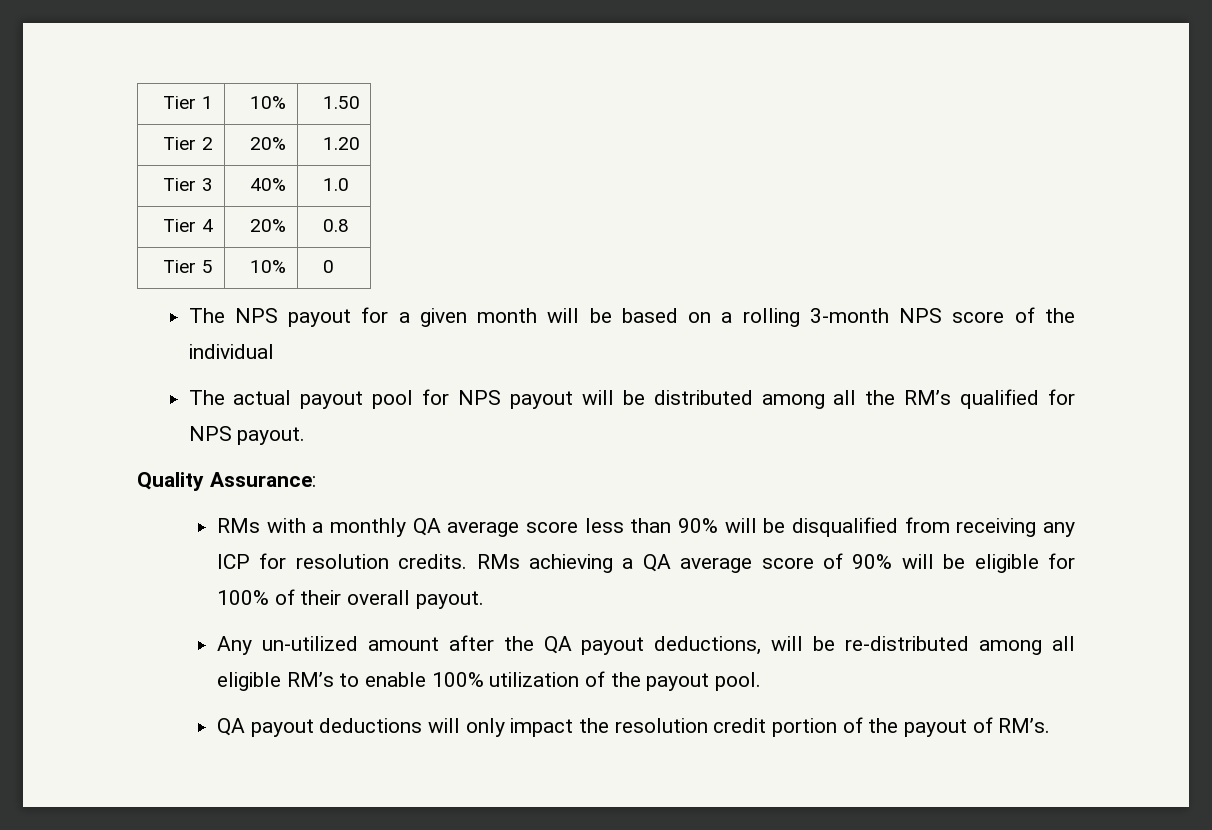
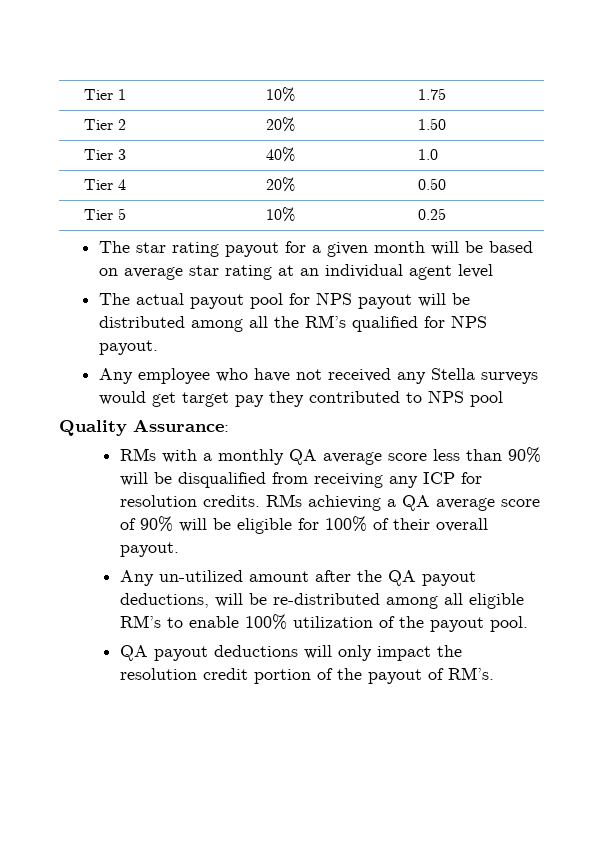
[322,96,360,109] 1.50 -> [417,88,446,100] 1.75
[322,137,360,150] 1.20 -> [417,118,446,130] 1.50
[322,219,349,232] 0.8 -> [417,178,446,190] 0.50
[322,260,334,273] [188,308,278,323] 0 // The NPS -> [417,208,446,220] [99,241,220,257] 0.25 // The star rating
[721,307,1075,327] a rolling 3-month NPS score of the -> [124,265,320,280] average star rating at an
(274, 351) none -> [409,264,494,280] agent level
(306, 436) none -> [99,368,539,384] [99,390,504,407] // Any employee who have not received any Stella surveys would get target pay they contributed to NPS pool

